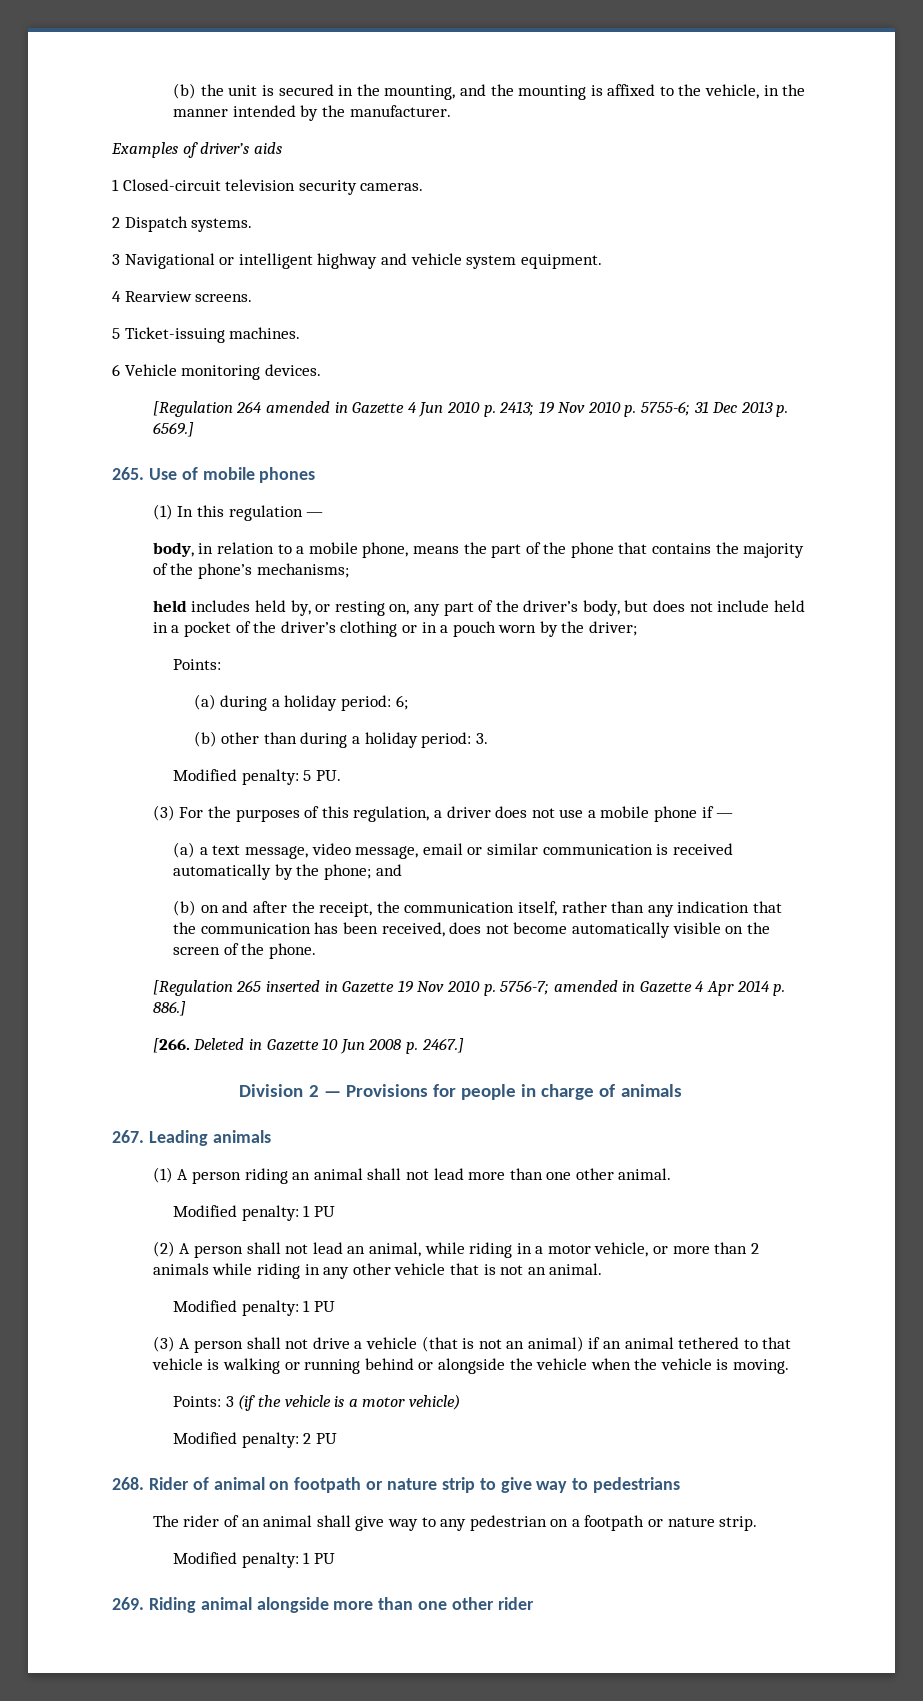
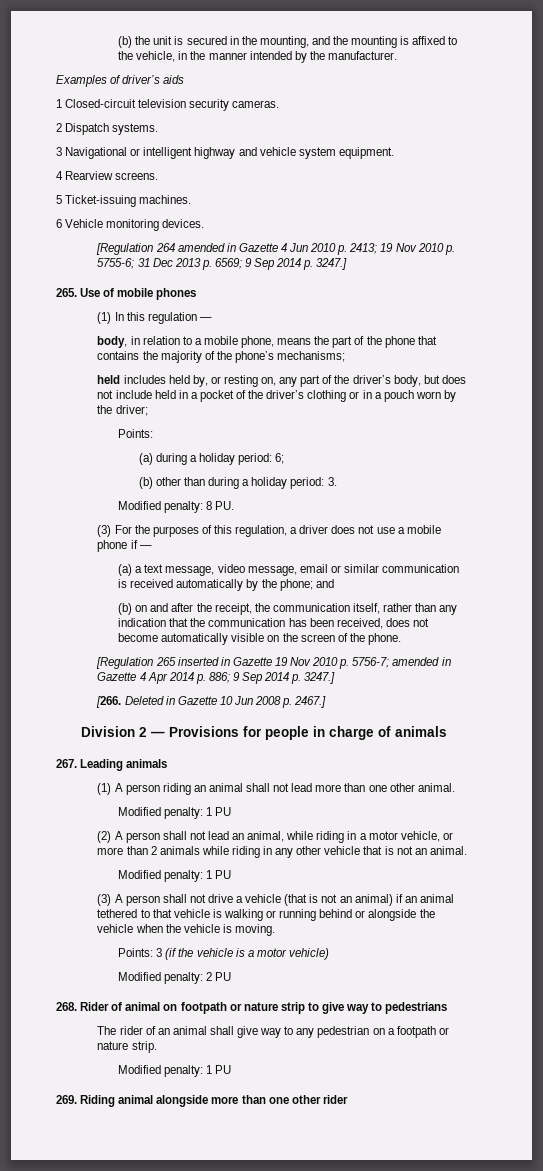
[152,422,194,437] 6569.] -> [214,258,348,270] 6569; 9 Sep 2014 p. 3247.]
[303,770,312,781] 5 -> [206,501,213,510] 8
[152,1001,186,1016] 886.] -> [208,672,336,684] 886; 9 Sep 2014 p. 3247.]

